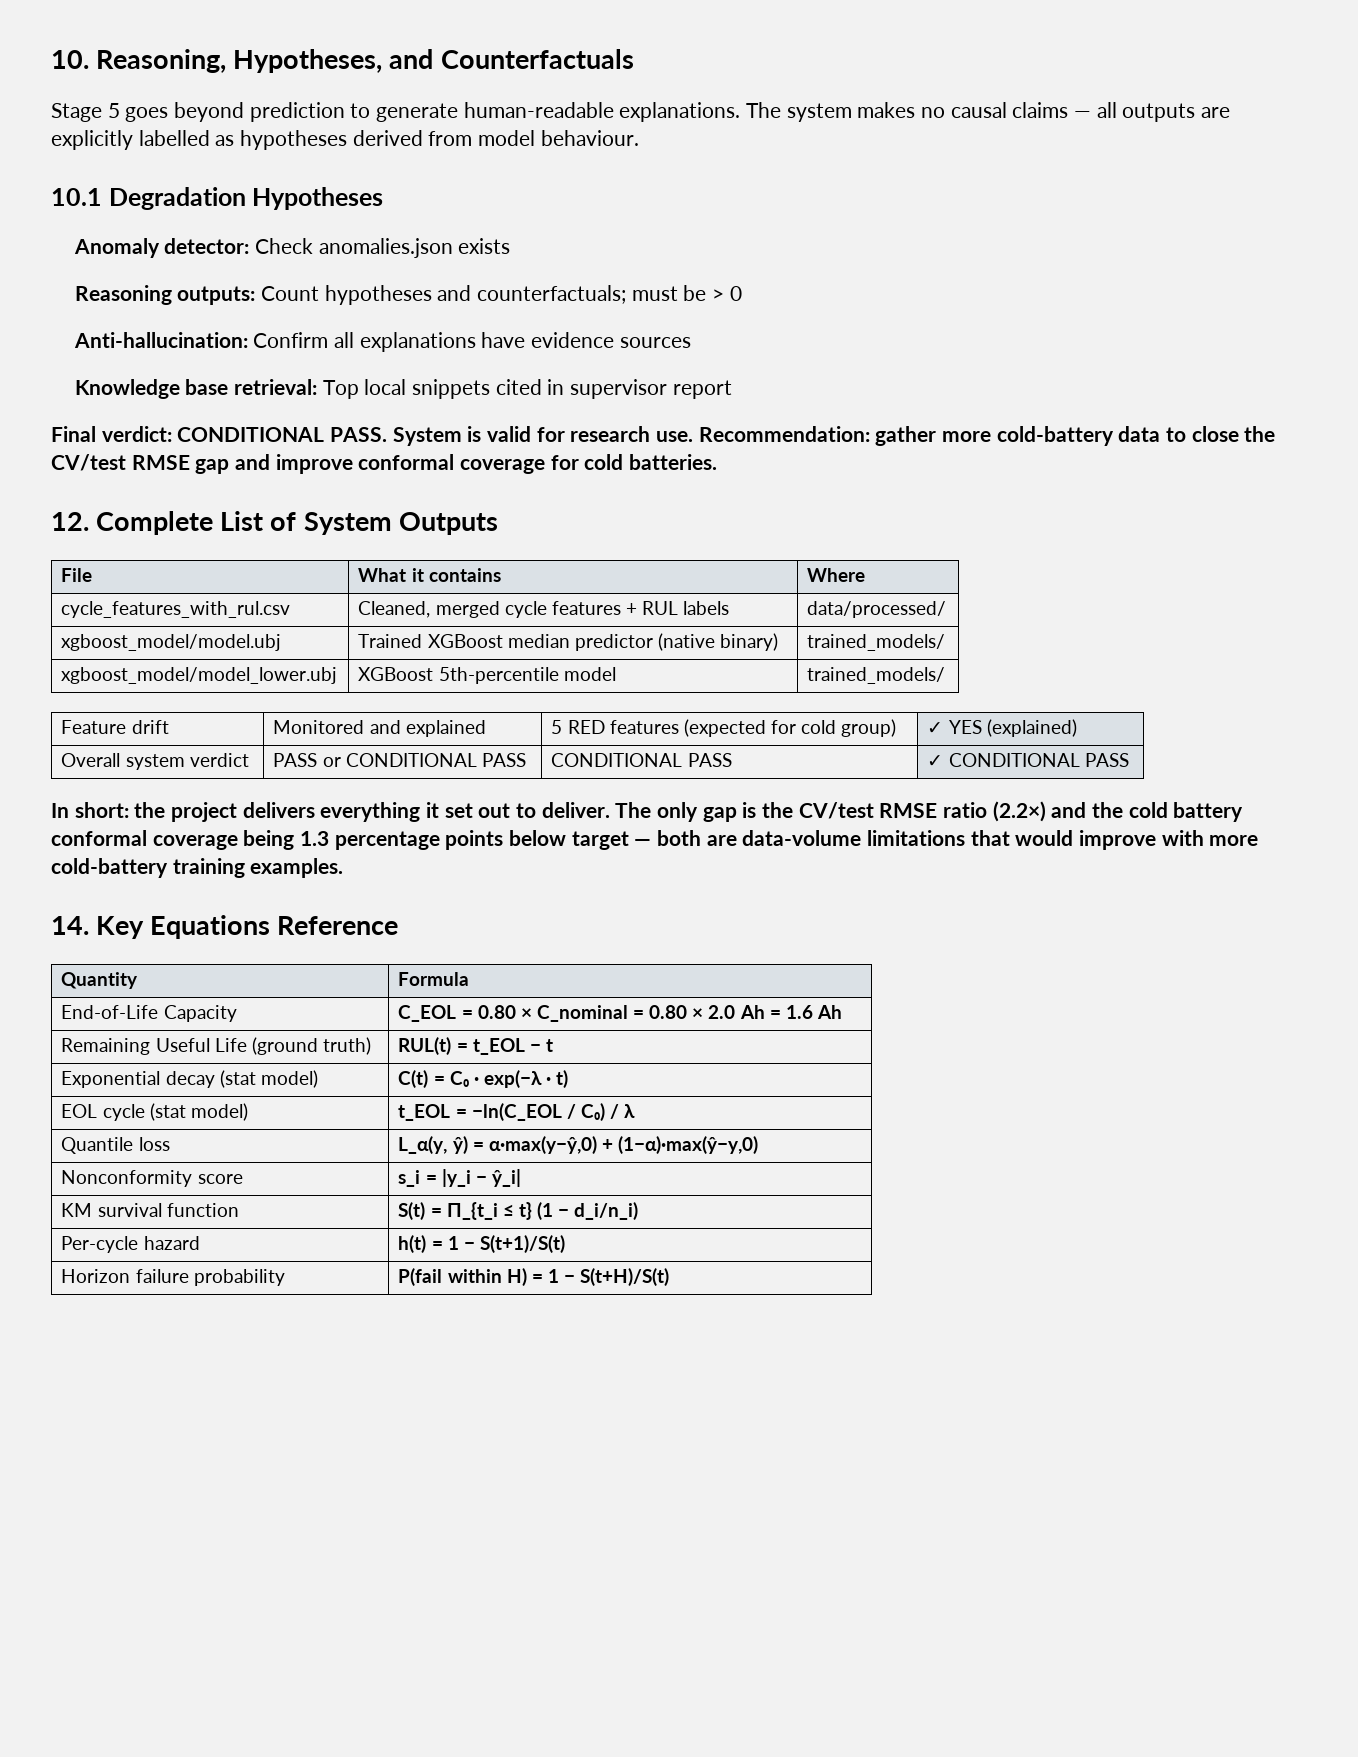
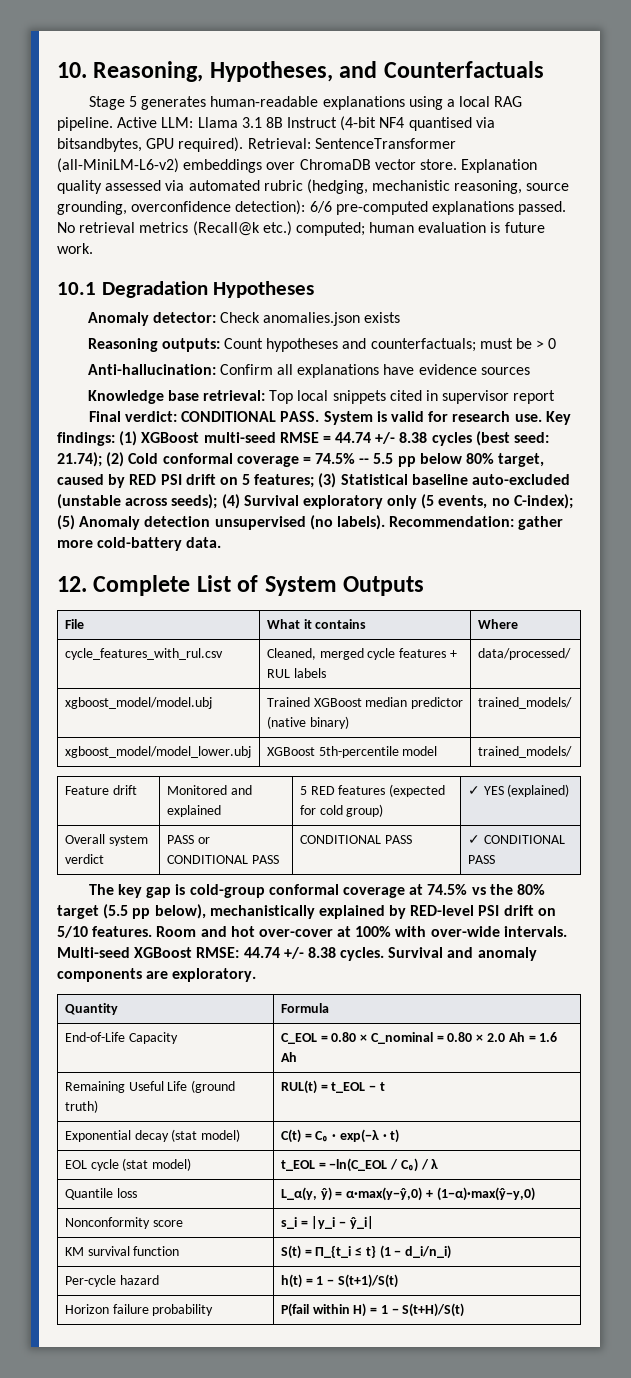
[125,102,1231,122] [51,130,639,150] goes beyond prediction to generate human-readable explanations. The system makes no causal claims — all outputs are explicitly labelled as hypotheses derived from model behaviour. -> [141,96,523,110] [57,116,495,131] [57,137,456,152] [57,158,538,173] [57,179,570,194] [57,200,567,215] [57,221,545,236] [57,243,93,254] generates human-readable explanations using a local RAG pipeline. Active LLM: Llama 3.1 8B Instruct (4-bit NF4 quantised via bitsandbytes, GPU required). Retrieval: SentenceTransformer (all-MiniLM-L6-v2) embeddings over ChromaDB vector store. Explanation quality assessed via automated rubric (hedging, mechanistic reasoning, source grounding, overconfidence detection): 6/6 pre-computed explanations passed. No retrieval metrics (Recall@k etc.) computed; human evaluation is future work.
[698,426,1276,446] [51,454,718,474] Recommendation: gather more cold-battery data to close the CV/test RMSE gap and improve conformal coverage for cold batteries. -> [545,411,571,425] [57,431,550,446] [57,452,545,467] [57,473,571,488] [57,494,573,509] [57,515,564,530] [57,537,222,551] Key findings: (1) XGBoost multi-seed RMSE = 44.74 +/- 8.38 cycles (best seed: 21.74); (2) Cold conformal coverage = 74.5% -- 5.5 pp below 80% target, caused by RED PSI drift on 5 features; (3) Statistical baseline auto-excluded (unstable across seeds); (4) Survival exploratory only (5 events, no C-index); (5) Anomaly detection unsupervised (no labels). Recommendation: gather more cold-battery data.
[51,801,1244,822] [51,830,1259,850] [51,858,344,878] [51,915,399,939] In short: the project delivers everything it set out to deliver. The only gap is the CV/test RMSE ratio (2.2×) and the cold battery conformal coverage being 1.3 percentage points below target — both are data-volume limitations that would improve with more cold-battery training examples. // 14. Key Equations Reference -> [88,884,545,898] [57,904,556,919] [57,926,567,938] [57,947,537,961] [57,968,257,982] The key gap is cold-group conformal coverage at 74.5% vs the 80% target (5.5 pp below), mechanistically explained by RED-level PSI drift on 5/10 features. Room and hot over-cover at 100% with over-wide intervals. Multi-seed XGBoost RMSE: 44.74 +/- 8.38 cycles. Survival and anomaly components are exploratory.

